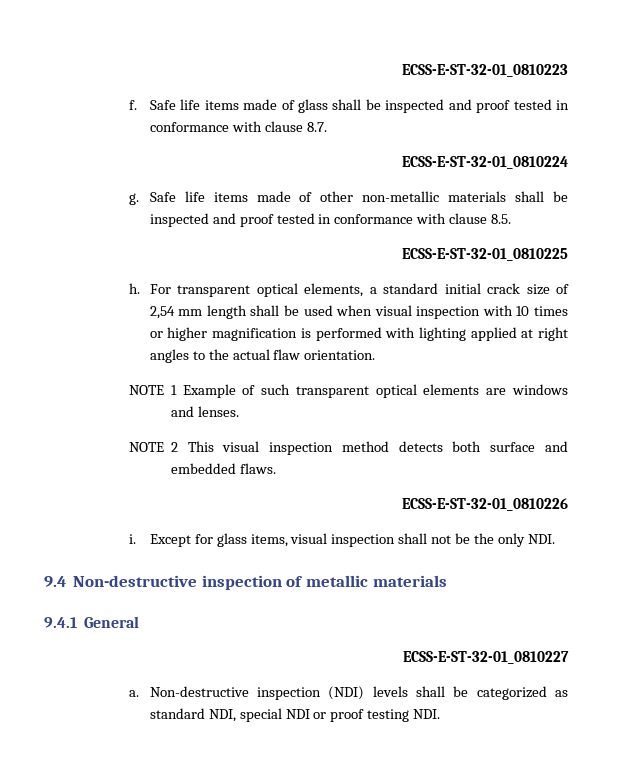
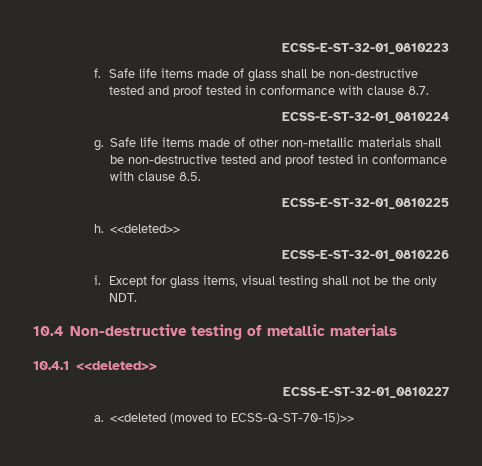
[385,99,445,113] inspected -> [328,68,418,78] [108,86,144,95] non-destructive tested
[149,213,209,227] inspected -> [128,154,257,164] non-destructive tested
[149,283,569,297] [149,305,568,319] [149,327,568,341] [149,349,376,363] [128,384,568,398] [170,406,239,417] [128,441,568,455] [170,463,276,474] For transparent optical elements, a standard initial crack size of 2,54 mm length shall be used when visual inspection with 10 times or higher magnification is performed with lighting applied at right angles to the actual flaw orientation. // NOTE 1 Example of such transparent optical elements are windows and lenses. // NOTE 2 This visual inspection method detects both surface and embedded flaws. -> [110,224,181,233] <<deleted>>
[331,534,396,547] inspection -> [278,275,318,289] testing
[527,534,555,544] [44,575,282,590] NDI. // 9.4 Non-destructive inspection -> [108,293,137,302] [33,324,242,340] NDT. // 10.4 Non-destructive testing
[44,616,140,628] 9.4.1 General -> [33,361,157,371] 10.4.1 <<deleted>>
[149,686,568,700] [149,708,441,722] Non-destructive inspection (NDI) levels shall be categorized as standard NDI, special NDI or proof testing NDI. -> [110,413,355,424] <<deleted (moved to ECSS-Q-ST-70-15)>>

